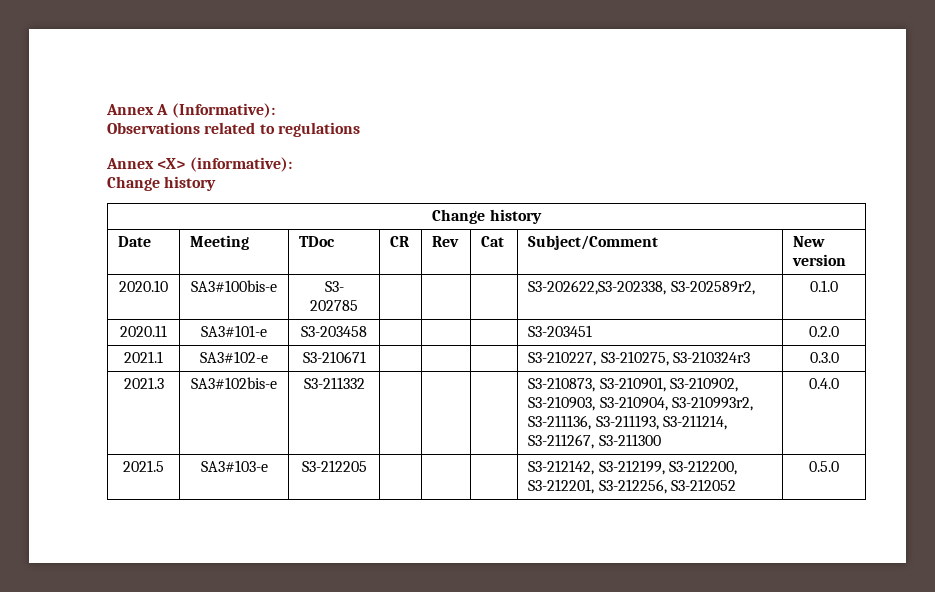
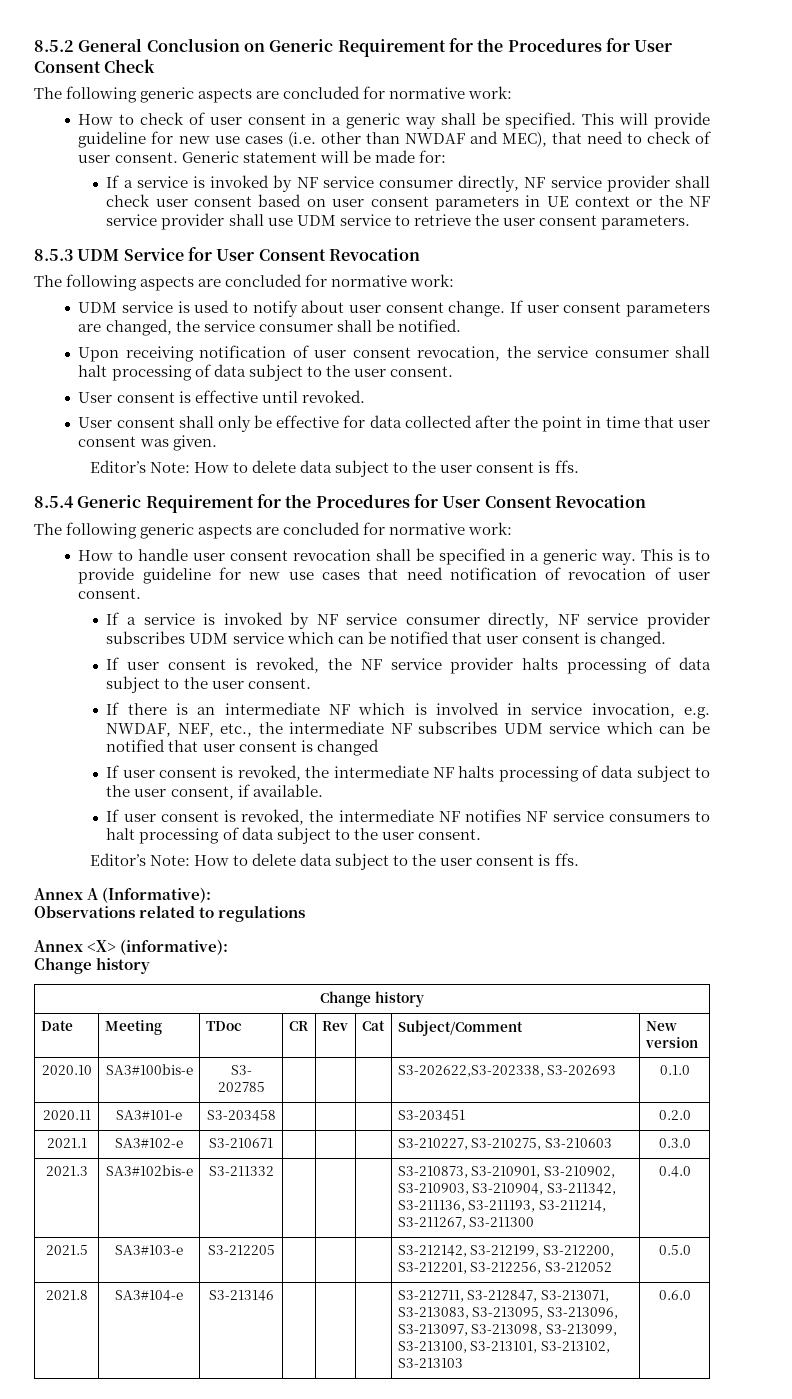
(106, 109) none -> [34,38,673,57] [34,59,156,73] [34,86,513,103] [78,112,711,129] [78,131,712,148] [78,150,446,163] [106,175,711,192] [106,194,710,211] [106,213,690,230] [34,247,420,261] [34,274,455,291] [78,300,710,317] [78,319,461,336] [78,345,711,362] [78,364,453,381] [78,390,365,403] [78,415,710,432] [78,435,217,451] [89,460,579,477] [34,494,646,513] [34,522,513,539] [78,548,710,565] [78,567,710,584] [78,588,142,599] [106,612,711,629] [106,631,666,648] [106,657,711,674] [106,676,311,693] [106,702,710,719] [106,721,711,737] [106,739,379,756] [106,765,710,782] [106,784,323,800] [106,809,711,825] [106,827,481,844] [89,853,579,870] 8.5.2 General Conclusion on Generic Requirement for the Procedures for User Consent Check // The following generic aspects are concluded for normative work: // How to check of user consent in a generic way shall be specified. This will provide guideline for new use cases (i.e. other than NWDAF and MEC), that need to check of user consent. Generic statement will be made for: // If a service is invoked by NF service consumer directly, NF service provider shall check user consent based on user consent parameters in UE context or the NF service provider shall use UDM service to retrieve the user consent parameters. // 8.5.3 UDM Service for User Consent Revocation // The following aspects are concluded for normative work: // UDM service is used to notify about user consent change. If user consent parameters are changed, the service consumer shall be notified. // Upon receiving notification of user consent revocation, the service consumer shall halt processing of data subject to the user consent. // User consent is effective until revoked. // User consent shall only be effective for data collected after the point in time that user consent was given. // Editor’s Note: How to delete data subject to the user consent is ffs. // 8.5.4 Generic Requirement for the Procedures for User Consent Revocation // The following generic aspects are concluded for normative work: // How to handle user consent revocation shall be specified in a generic way. This is to provide guideline for new use cases that need notification of revocation of user consent. // If a service is invoked by NF service consumer directly, NF service provider subscribes UDM service which can be notified that user consent is changed. // If user consent is revoked, the NF service provider halts processing of data subject to the user consent. // If there is an intermediate NF which is involved in service invocation, e.g. NWDAF, NEF, etc., the intermediate NF subscribes UDM service which can be notified that user consent is changed // If user consent is revoked, the intermediate NF halts processing of data subject to the user consent, if available. // If user consent is revoked, the intermediate NF notifies NF service consumers to halt processing of data subject to the user consent. // Editor’s Note: How to delete data subject to the user consent is ffs. //
[670,281,755,295] S3-202589r2, -> [547,1065,617,1075] S3-202693
[672,351,750,363] S3-210324r3 -> [544,1138,612,1148] S3-210603
[671,396,753,411] S3-210993r2, -> [546,1183,616,1195] S3-211342,
(839, 466) none -> [45,1290,88,1300] [114,1290,183,1301] [208,1290,274,1301] [397,1290,609,1302] [397,1307,618,1319] [397,1324,617,1336] [397,1341,610,1353] [397,1358,463,1368] [658,1290,691,1300] // 2021.8 | SA3#104-e | S3-213146 | | | | S3-212711, S3-212847, S3-213071, S3-213083, S3-213095, S3-213096, S3-213097, S3-213098, S3-213099, S3-213100, S3-213101, S3-213102, S3-213103 | 0.6.0

